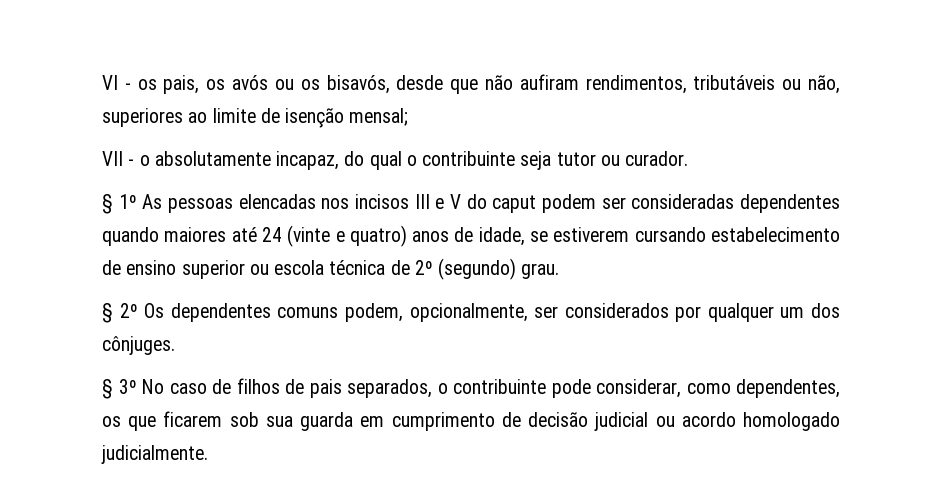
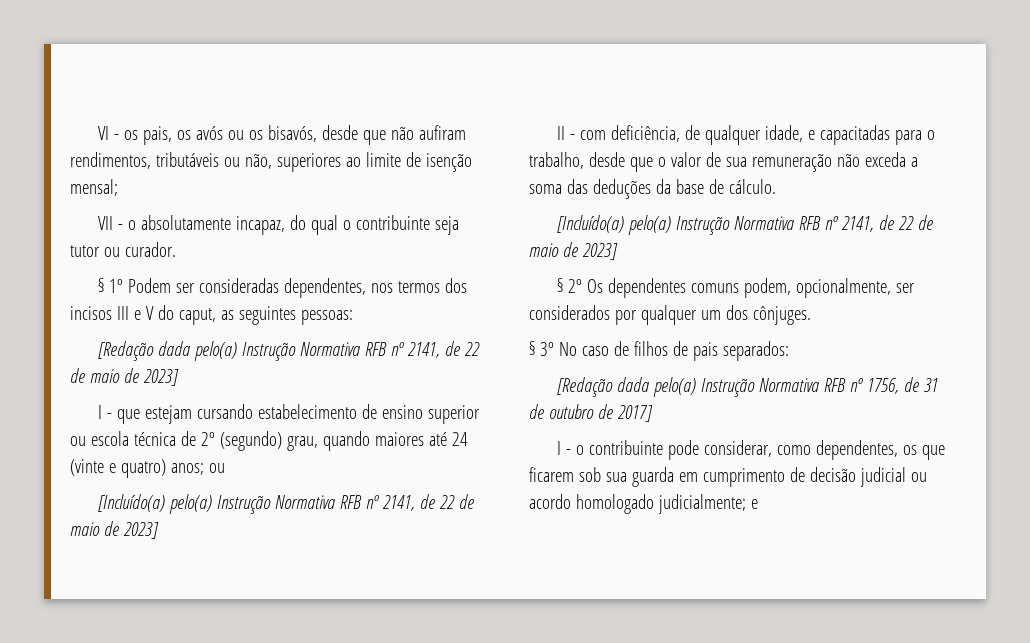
[142,194,350,213] As pessoas elencadas nos -> [127,278,467,298] Podem ser consideradas dependentes, nos termos dos
[492,194,840,213] [102,225,630,247] caput podem ser consideradas dependentes quando maiores até 24 (vinte e quatro) anos de idade, se estiverem -> [178,306,353,325] [97,341,480,361] [70,368,179,386] [97,405,192,424] caput, as seguintes pessoas: // [Redação dada pelo(a) Instrução Normativa RFB nº 2141, de 22 de maio de 2023] // I - que estejam
[521,263,560,279] grau. -> [286,431,468,451] [70,459,225,478] [97,494,474,514] [70,521,159,539] [556,125,935,145] [529,152,918,172] [529,179,776,199] [556,215,933,235] [529,242,618,260] grau, quando maiores até 24 (vinte e quatro) anos; ou // [Incluído(a) pelo(a) Instrução Normativa RFB nº 2141, de 22 de maio de 2023] // II - com deficiência, de qualquer idade, e capacitadas para o trabalho, desde que o valor de sua remuneração não exceda a soma das deduções da base de cálculo. // [Incluído(a) pelo(a) Instrução Normativa RFB nº 2141, de 22 de maio de 2023]
[347,379,432,398] separados, -> [722,341,789,361] [556,377,938,397] [529,404,653,422] [556,441,571,455] separados: // [Redação dada pelo(a) Instrução Normativa RFB nº 1756, de 31 de outubro de 2017] // I -
[101,445,208,464] judicialmente. -> [657,494,758,514] judicialmente; e

